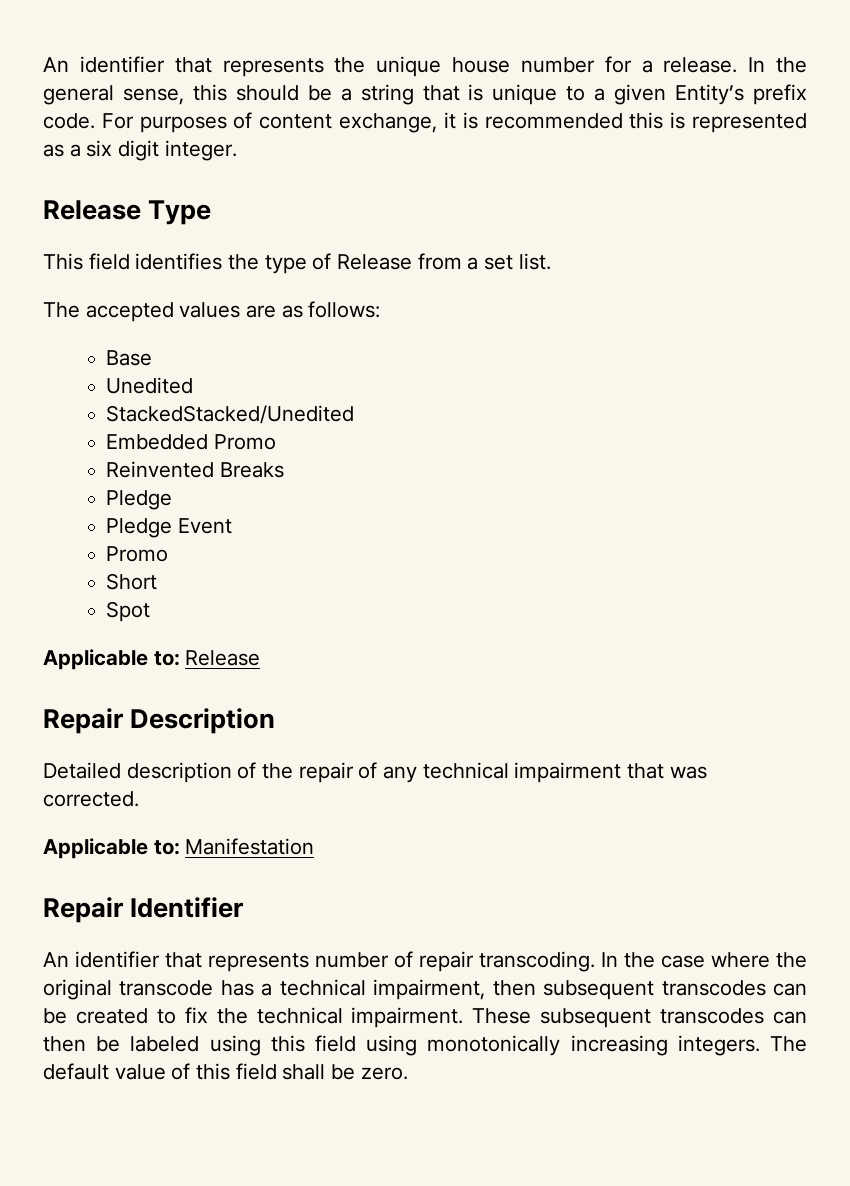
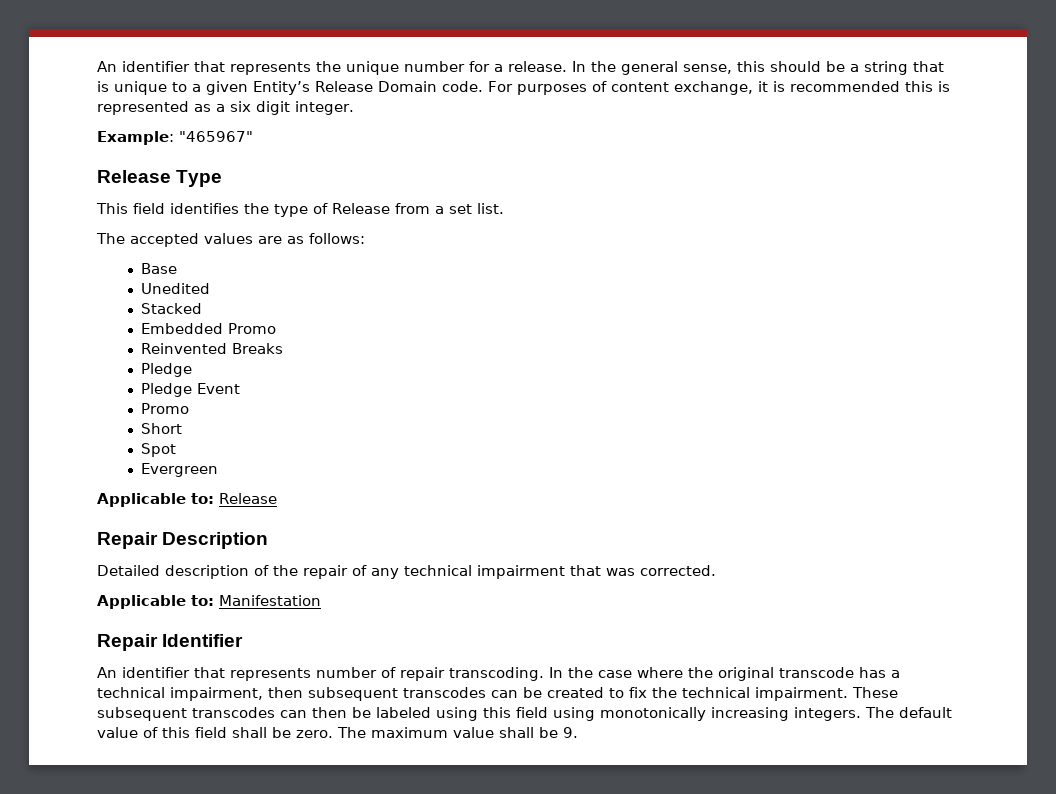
[451,57,510,73] house -> (399, 68) none
[753,84,808,105] prefix -> [315,81,437,92] Release Domain
(237, 150) none -> [97,131,253,145] // Example: "465967"
[106,405,355,424] StackedStacked/Unedited -> [140,303,202,314] Stacked
(151, 611) none -> [140,463,218,477] // Evergreen
(408, 1073) none -> [337,727,578,738] The maximum value shall be 9.

